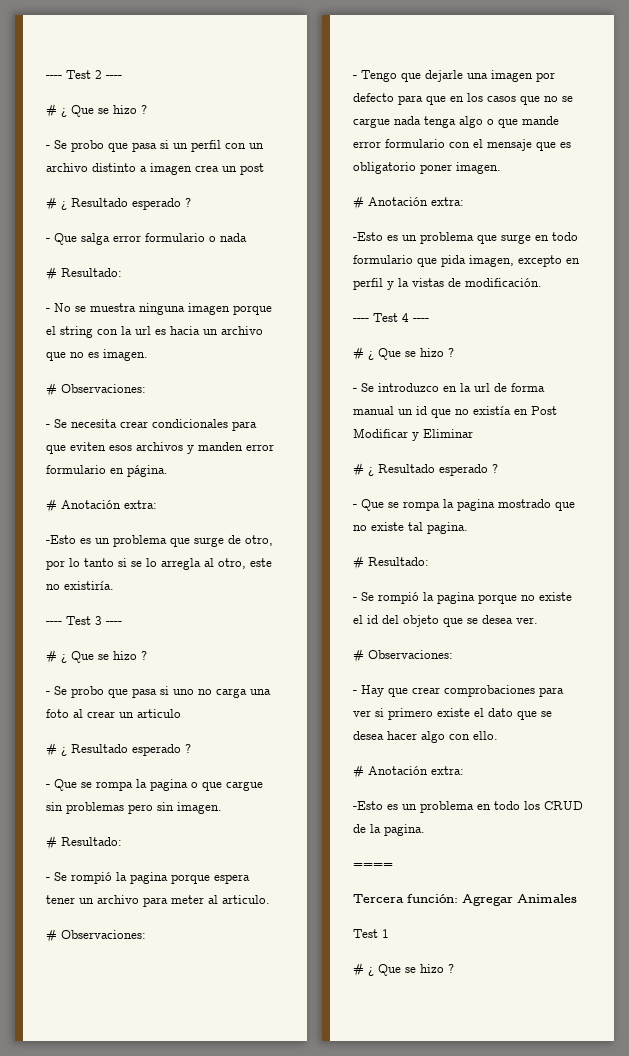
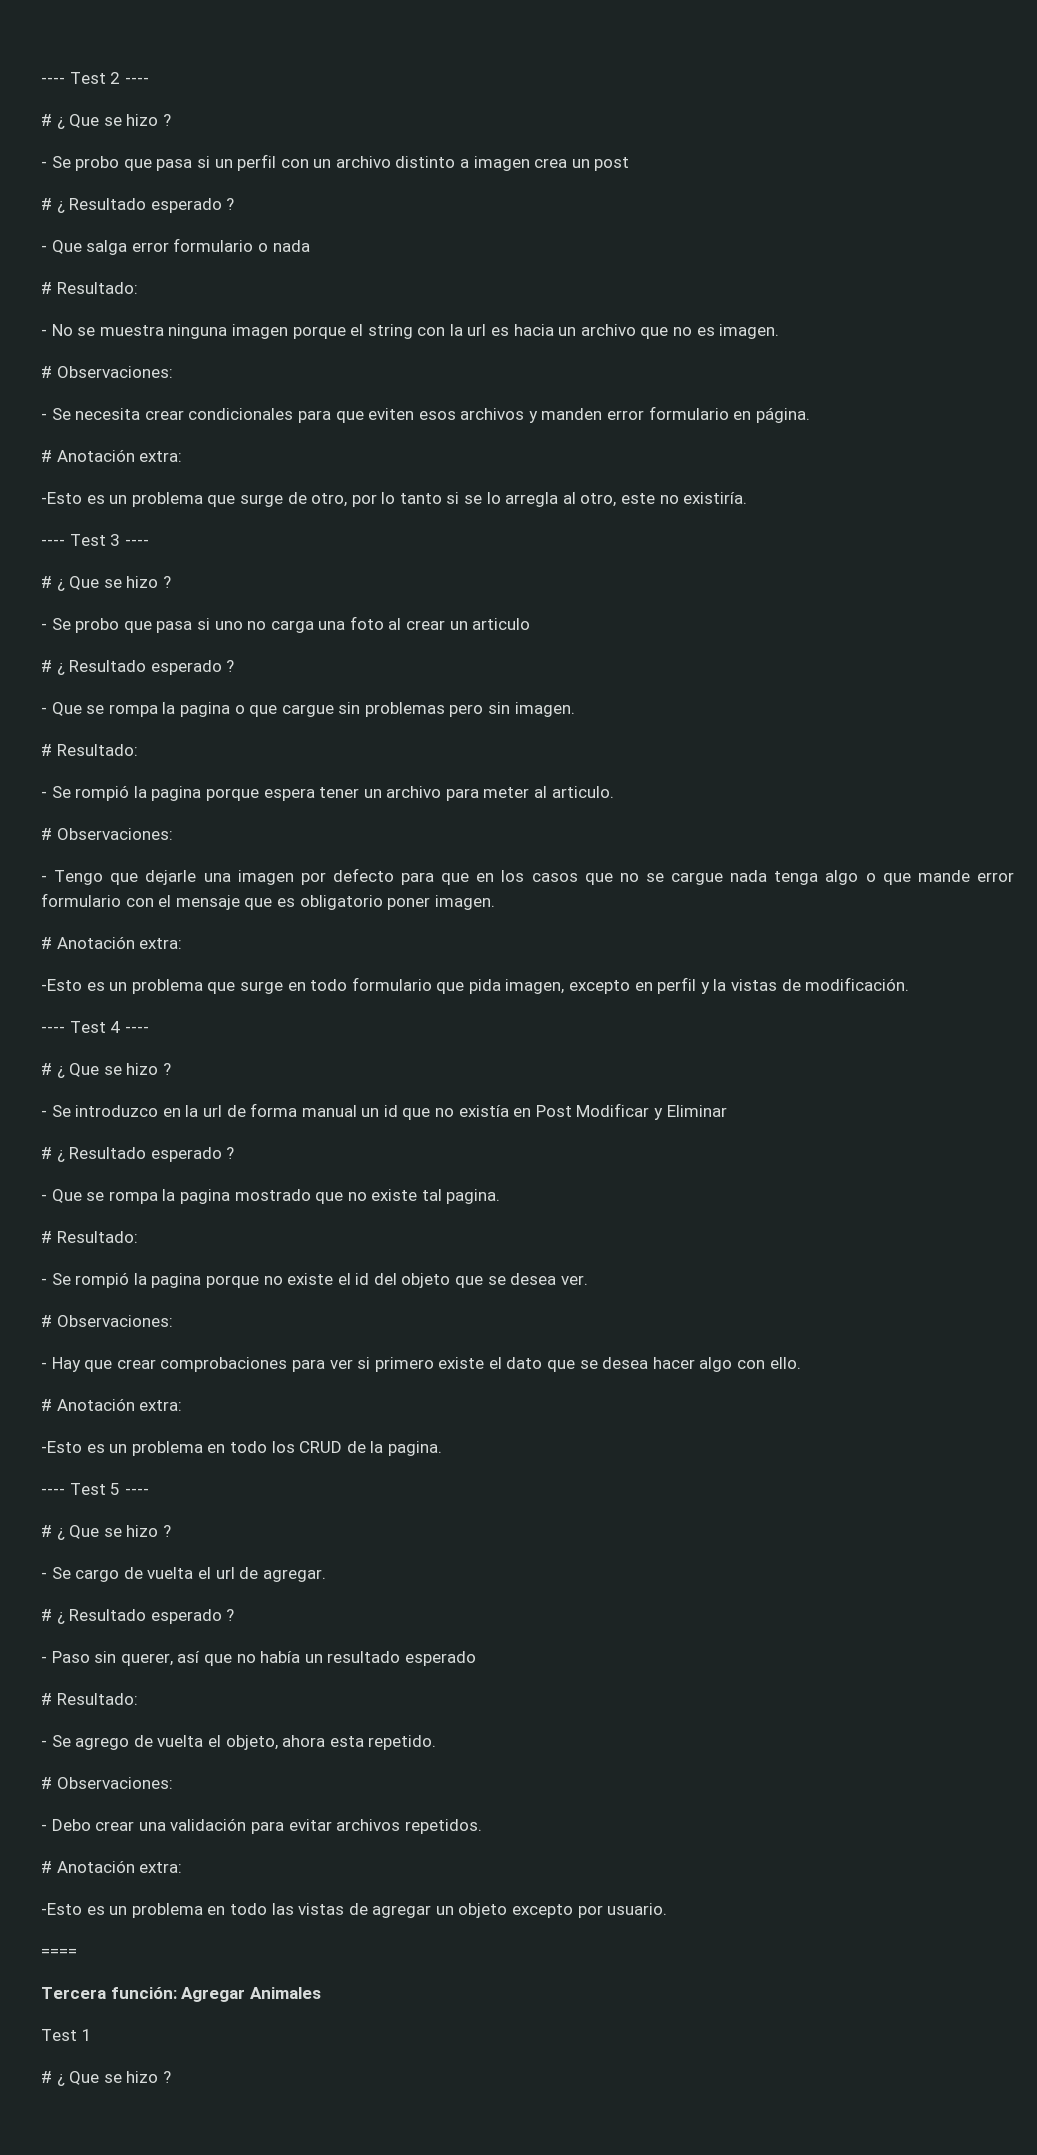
(425, 830) none -> [41,1483,149,1495] [41,1525,171,1540] [41,1567,326,1582] [41,1609,235,1624] [41,1651,476,1666] [41,1693,138,1705] [41,1735,437,1750] [41,1777,173,1789] [41,1818,482,1834] [41,1860,183,1873] [41,1903,668,1918] // ---- Test 5 ---- // # ¿ Que se hizo ? // - Se cargo de vuelta el url de agregar. // # ¿ Resultado esperado ? // - Paso sin querer, así que no había un resultado esperado // # Resultado: // - Se agrego de vuelta el objeto, ahora esta repetido. // # Observaciones: // - Debo crear una validación para evitar archivos repetidos. // # Anotación extra: // -Esto es un problema en todo las vistas de agregar un objeto excepto por usuario.

